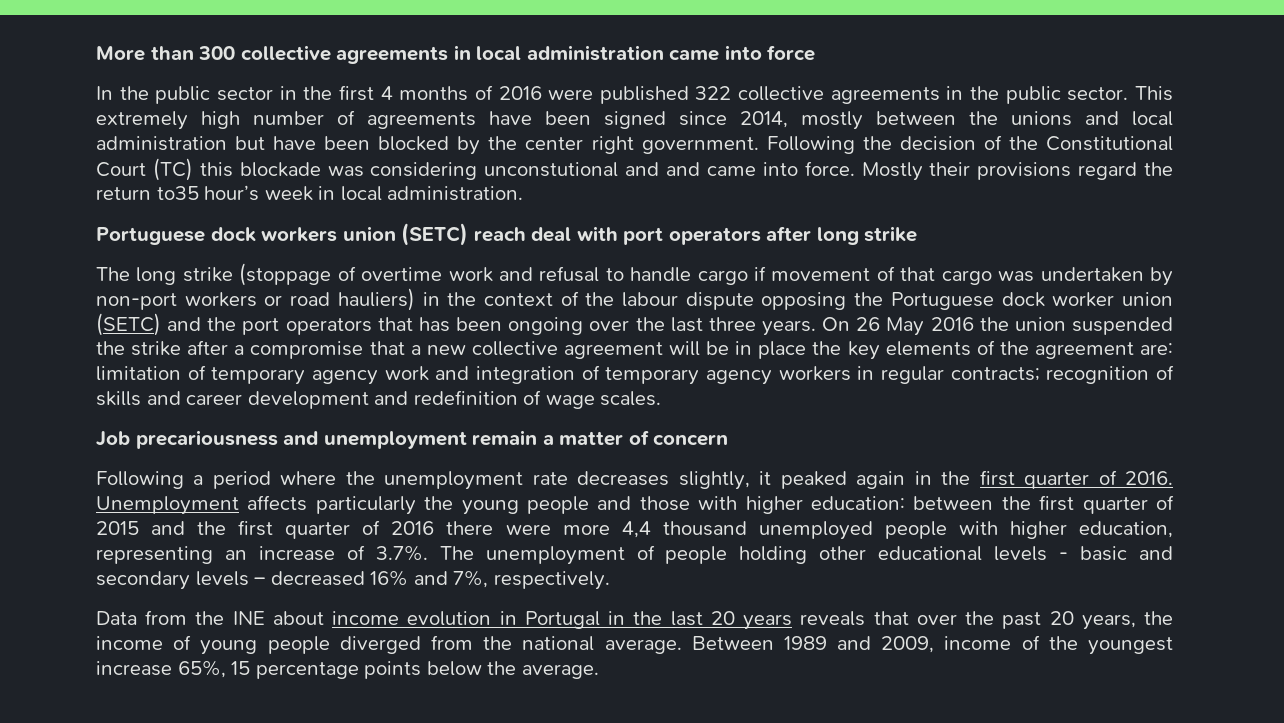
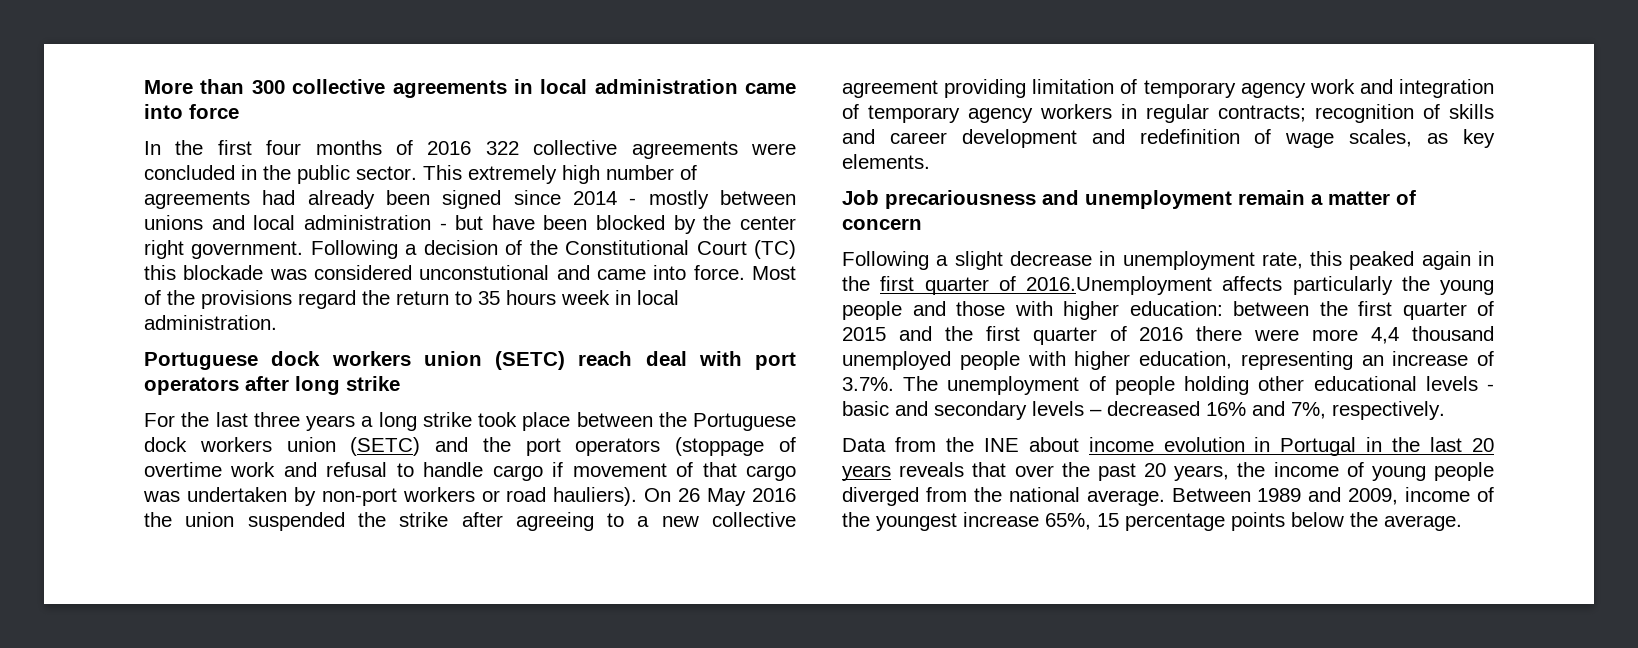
[155,85,393,104] public sector in the first 4 -> [217,140,302,155] first four
[548,86,689,104] were published -> (472, 148) none
(940, 95) none -> [750,143,796,155] [144,165,235,180] were concluded
[489,111,532,125] have -> [262,190,375,209] had already
[740,111,788,128] 2014, -> [573,191,637,205] 2014 -
[969,111,998,125] the -> (796, 197) none
(227, 143) none -> [439,223,447,230] -
[862,136,892,150] the -> [405,244,418,255] a
[370,162,478,180] considering -> [314,265,412,280] considered
[666,162,700,176] and -> (590, 272) none
[861,162,971,181] Mostly their -> [752,266,796,280] [144,290,195,305] Most of the
[156,185,260,201] to35 hour’s -> [455,290,556,305] to 35 hours
[96,267,233,285] The long strike -> [144,412,796,431] [144,437,661,456] For the last three years a long strike took place between the Portuguese dock workers union (SETC) and the port operators
[337,288,1174,311] [96,313,816,336] hauliers) in the context of the labour dispute opposing the Portuguese dock worker union (SETC) and the port operators that has been ongoing over the last three years. -> [553,487,638,506] hauliers).
[234,341,405,359] a compromise that -> [515,512,625,531] agreeing to
[669,340,1174,360] will be in place the key elements of the agreement are: -> [944,79,1027,98] providing
[600,391,662,406] scales. -> [1349,129,1495,148] [842,154,930,169] scales, as key elements.
[212,471,772,490] period where the unemployment rate decreases slightly, it -> [954,251,1343,270] slight decrease in unemployment rate, this
[1125,471,1174,485] [96,496,239,515] 2016. Unemployment -> [1026,276,1212,295] 2016.Unemployment

